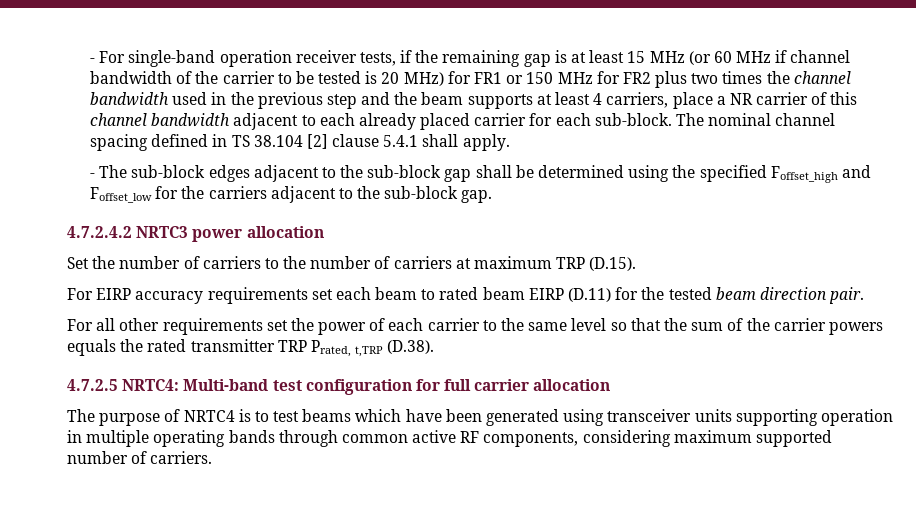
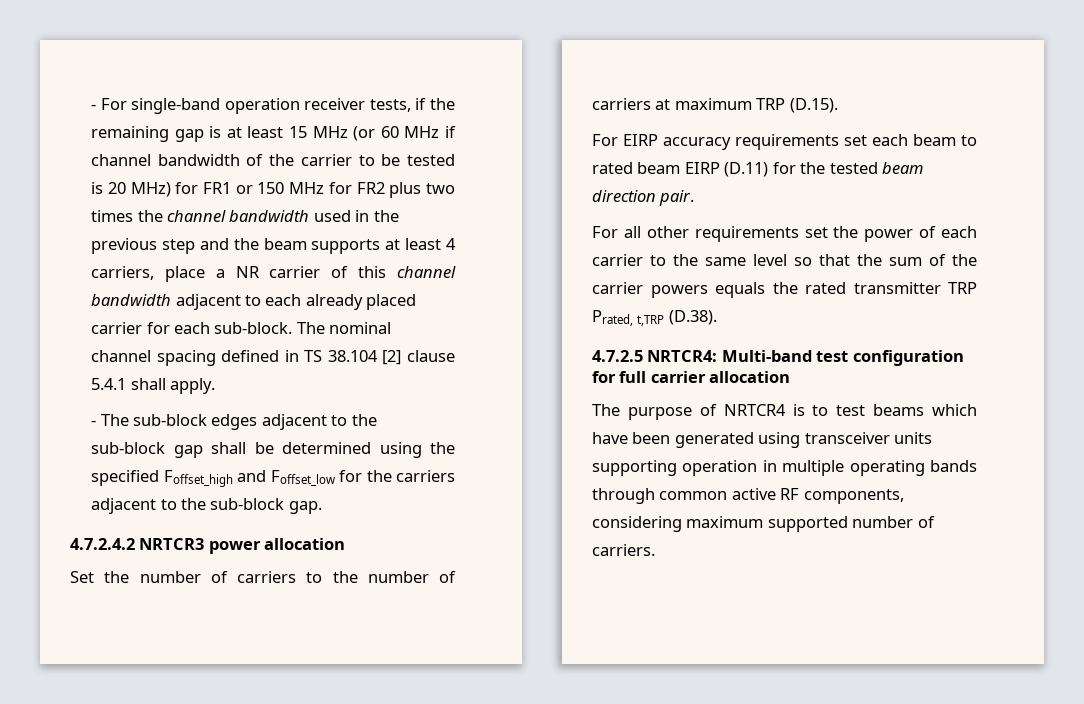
[136,226,189,238] NRTC3 -> [139,538,205,550] NRTCR3
[122,379,180,391] NRTC4: -> [647,350,718,362] NRTCR4:
[183,410,235,422] NRTC4 -> [723,404,786,416] NRTCR4

